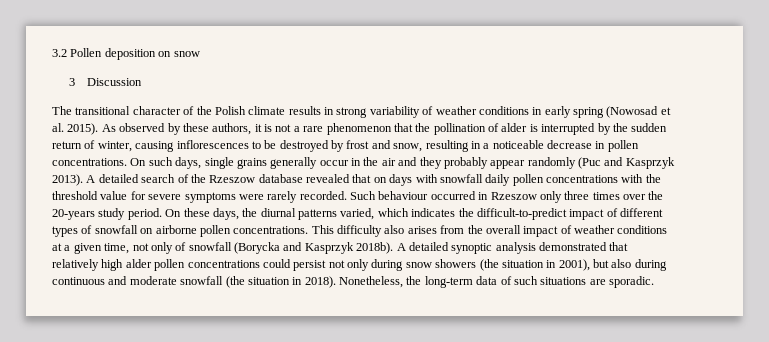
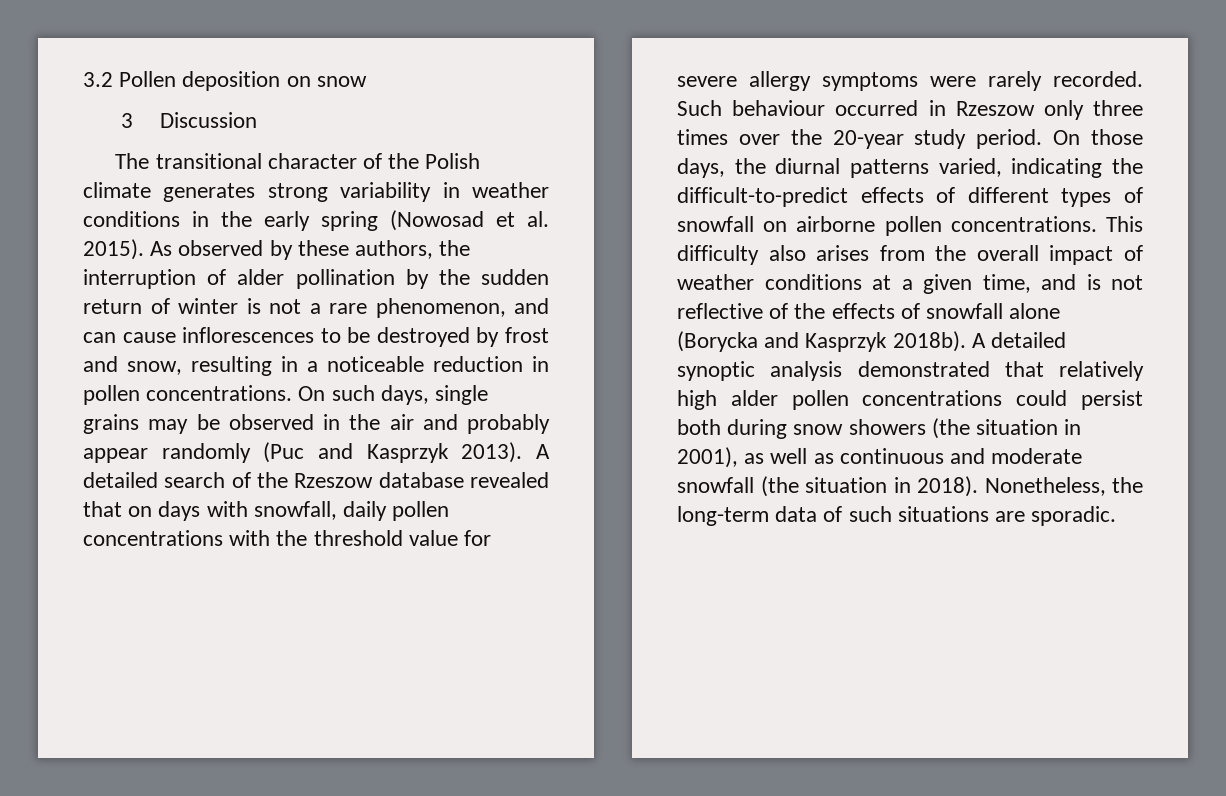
[288,106,334,115] results in -> [163,183,256,202] generates
[422,106,434,115] of -> [442,182,460,198] in
(543, 111) none -> [221,211,252,227] the
[254,123,596,135] it is not a rare phenomenon that the pollination of alder is interrupted -> [439,240,471,256] [83,269,395,289] the interruption of alder pollination
[97,141,175,152] winter, causing -> [178,298,549,318] [83,332,176,343] winter is not a rare phenomenon, and can cause
[547,140,592,149] decrease -> [433,356,523,372] reduction
[270,157,349,169] generally occur -> [148,414,314,434] may be observed
[419,157,442,169] they -> (458, 422) none
[439,174,483,183] snowfall -> [253,501,337,520] snowfall,
(182, 197) none -> [749,71,811,91] allergy
[52,209,95,220] 20-years -> [832,130,904,149] 20-year
[183,208,210,217] these -> [1091,129,1143,145] those
[377,208,456,217] which indicates -> [1011,158,1103,178] indicating
[569,209,605,220] impact -> [860,187,924,203] effects
[132,242,232,254] not only of snowfall -> [1041,274,1143,290] [677,303,1061,319] and is not reflective of the effects of snowfall alone
[328,259,369,271] not only -> [677,419,721,435] both
[593,259,667,271] but also during -> [744,448,834,464] as well as

